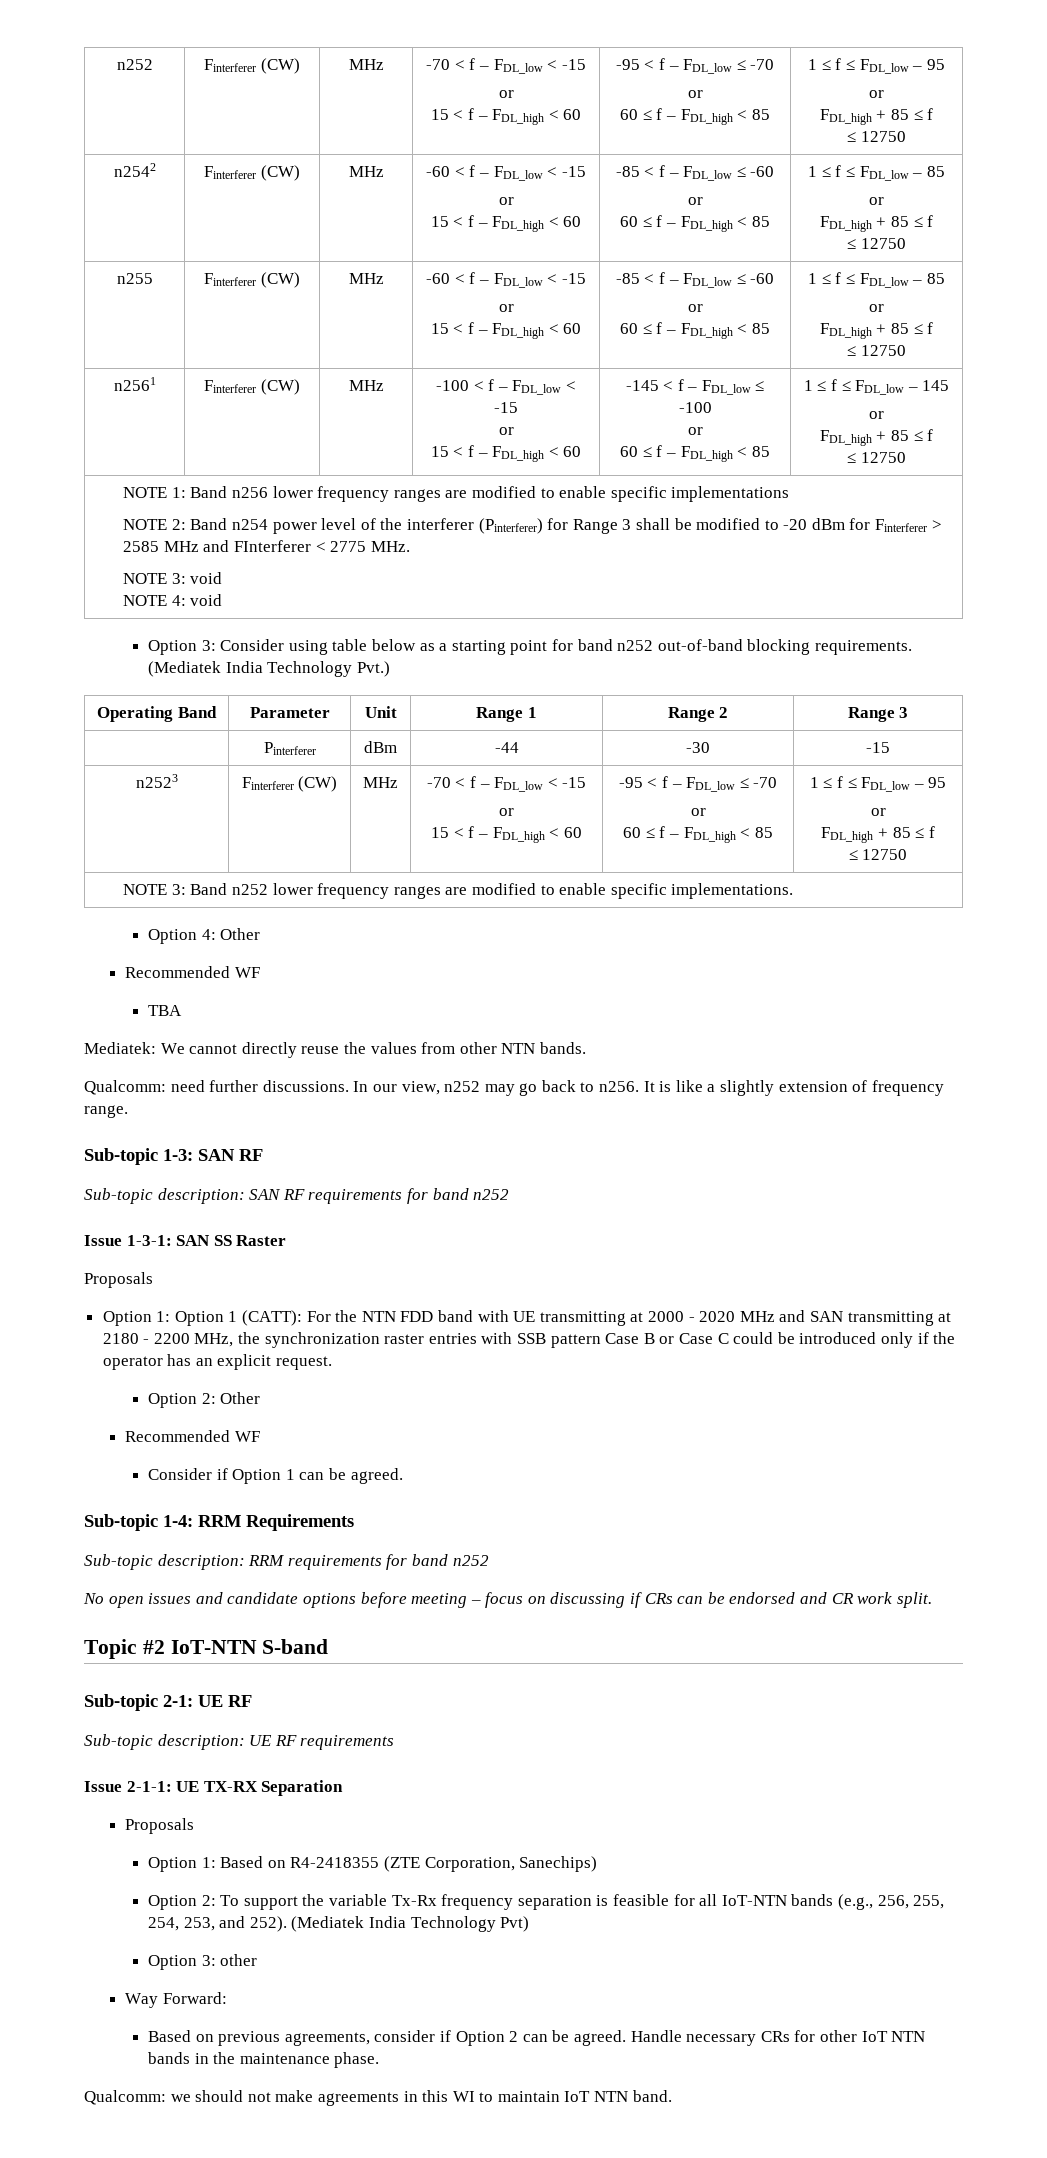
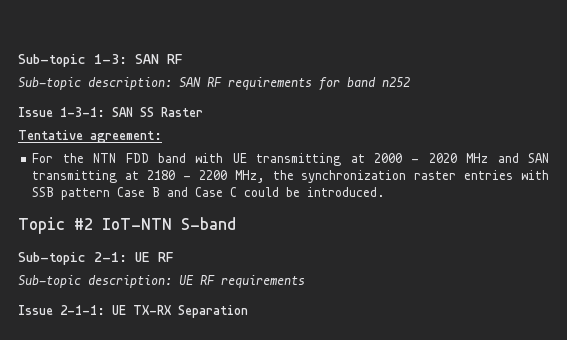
[116,59,153,70] [204,58,300,74] [348,59,384,70] [426,58,586,74] [498,90,514,98] [430,108,582,125] [615,58,775,74] [687,90,703,98] [620,108,770,125] [808,58,945,74] [869,90,884,98] [819,108,934,125] [847,131,906,142] [113,163,156,177] [204,165,300,181] [348,166,384,177] [426,165,586,181] [498,197,514,205] [430,215,582,232] [615,165,775,181] [687,197,703,205] [620,215,770,232] [808,165,945,181] [869,197,884,205] [819,215,934,232] [847,238,906,249] [116,273,153,284] [204,272,300,288] [348,273,384,284] [426,272,586,288] [498,304,514,312] [430,322,582,339] [615,272,775,288] [687,304,703,312] [620,322,770,339] [808,272,945,288] [869,304,884,312] [819,322,934,339] [847,345,906,356] [113,377,156,391] [204,379,300,395] [348,380,384,391] [436,379,576,395] [494,402,518,413] [498,427,514,435] [430,445,582,462] [625,379,765,395] [678,402,712,413] [687,427,703,435] [620,445,770,462] [803,379,950,395] [869,411,884,419] [819,429,934,446] [847,452,906,463] [123,486,790,502] [123,518,942,534] [123,540,410,552] [123,572,223,584] [123,594,223,606] [148,639,912,655] [148,661,390,677] [97,706,217,722] [249,707,330,718] [364,706,397,718] [476,707,537,722] [667,707,729,722] [847,707,909,722] [263,742,316,755] [364,741,397,753] [494,742,519,753] [686,742,710,753] [866,742,890,753] [135,774,178,788] [241,776,338,792] [363,777,398,788] [426,776,587,792] [499,808,514,816] [431,826,582,843] [618,776,778,792] [690,808,706,816] [623,826,773,843] [809,776,947,792] [870,808,886,816] [821,826,935,843] [848,849,908,860] [123,883,794,899] [148,928,261,944] [125,966,260,978] [148,1005,183,1016] [84,1042,586,1058] [84,1080,944,1096] [84,1105,128,1118] n252 | Finterferer (CW) | MHz | -70 < f – FDL_low < -15 // or // 15 < f – FDL_high < 60 | -95 < f – FDL_low ≤ -70 // or // 60 ≤ f – FDL_high < 85 | 1 ≤ f ≤ FDL_low – 95 // or // FDL_high + 85 ≤ f // ≤ 12750 // n2542 | Finterferer (CW) | MHz | -60 < f – FDL_low < -15 // or // 15 < f – FDL_high < 60 | -85 < f – FDL_low ≤ -60 // or // 60 ≤ f – FDL_high < 85 | 1 ≤ f ≤ FDL_low – 85 // or // FDL_high + 85 ≤ f // ≤ 12750 // n255 | Finterferer (CW) | MHz | -60 < f – FDL_low < -15 // or // 15 < f – FDL_high < 60 | -85 < f – FDL_low ≤ -60 // or // 60 ≤ f – FDL_high < 85 | 1 ≤ f ≤ FDL_low – 85 // or // FDL_high + 85 ≤ f // ≤ 12750 // n2561 | Finterferer (CW) | MHz | -100 < f – FDL_low < -15 // or // 15 < f – FDL_high < 60 | -145 < f – FDL_low ≤ -100 // or // 60 ≤ f – FDL_high < 85 | 1 ≤ f ≤ FDL_low – 145 // or // FDL_high + 85 ≤ f // ≤ 12750 // NOTE 1: Band n256 lower frequency ranges are modified to enable specific implementations // NOTE 2: Band n254 power level of the interferer (Pinterferer) for Range 3 shall be modified to -20 dBm for Finterferer > 2585 MHz and FInterferer < 2775 MHz. // NOTE 3: void // NOTE 4: void // Option 3: Consider using table below as a starting point for band n252 out-of-band blocking requirements. (Mediatek India Technology Pvt.) // Operating Band | Parameter | Unit | Range 1 | Range 2 | Range 3 // | Pinterferer | dBm | -44 | -30 | -15 // n2523 | Finterferer (CW) | MHz | -70 < f – FDL_low < -15 // or // 15 < f – FDL_high < 60 | -95 < f – FDL_low ≤ -70 // or // 60 ≤ f – FDL_high < 85 | 1 ≤ f ≤ FDL_low – 95 // or // FDL_high + 85 ≤ f // ≤ 12750 // NOTE 3: Band n252 lower frequency ranges are modified to enable specific implementations. // Option 4: Other // Recommended WF // TBA // Mediatek: We cannot directly reuse the values from other NTN bands. // Qualcomm: need further discussions. In our view, n252 may go back to n256. It is like a slightly extension of frequency range. // -> (18, 60) none
[84,1272,153,1288] [102,1310,303,1326] Proposals // Option 1: Option 1 (CATT): -> [18,130,162,143] Tentative agreement: //
[659,1336,675,1344] or -> [167,187,189,197] and
[799,1332,956,1348] [102,1354,333,1370] [148,1392,261,1408] [125,1430,260,1442] [148,1468,403,1484] [84,1514,354,1531] [84,1554,489,1570] [83,1592,932,1608] introduced only if the operator has an explicit request. // Option 2: Other // Recommended WF // Consider if Option 1 can be agreed. // Sub-topic 1-4: RRM Requirements // Sub-topic description: RRM requirements for band n252 // No open issues and candidate options before meeting – focus on discussing if CRs can be endorsed and CR work split. -> [307,187,386,197] introduced.
[125,1818,195,1834] [148,1856,598,1872] [148,1894,945,1910] [148,1916,530,1932] [148,1954,258,1970] [125,1992,227,2008] [148,2030,926,2046] [148,2052,380,2068] [84,2090,672,2106] // Proposals // Option 1: Based on R4-2418355 (ZTE Corporation, Sanechips) // Option 2: To support the variable Tx-Rx frequency separation is feasible for all IoT-NTN bands (e.g., 256, 255, 254, 253, and 252). (Mediatek India Technology Pvt) // Option 3: other // Way Forward: // Based on previous agreements, consider if Option 2 can be agreed. Handle necessary CRs for other IoT NTN bands in the maintenance phase. // Qualcomm: we should not make agreements in this WI to maintain IoT NTN band. -> (248, 311) none

